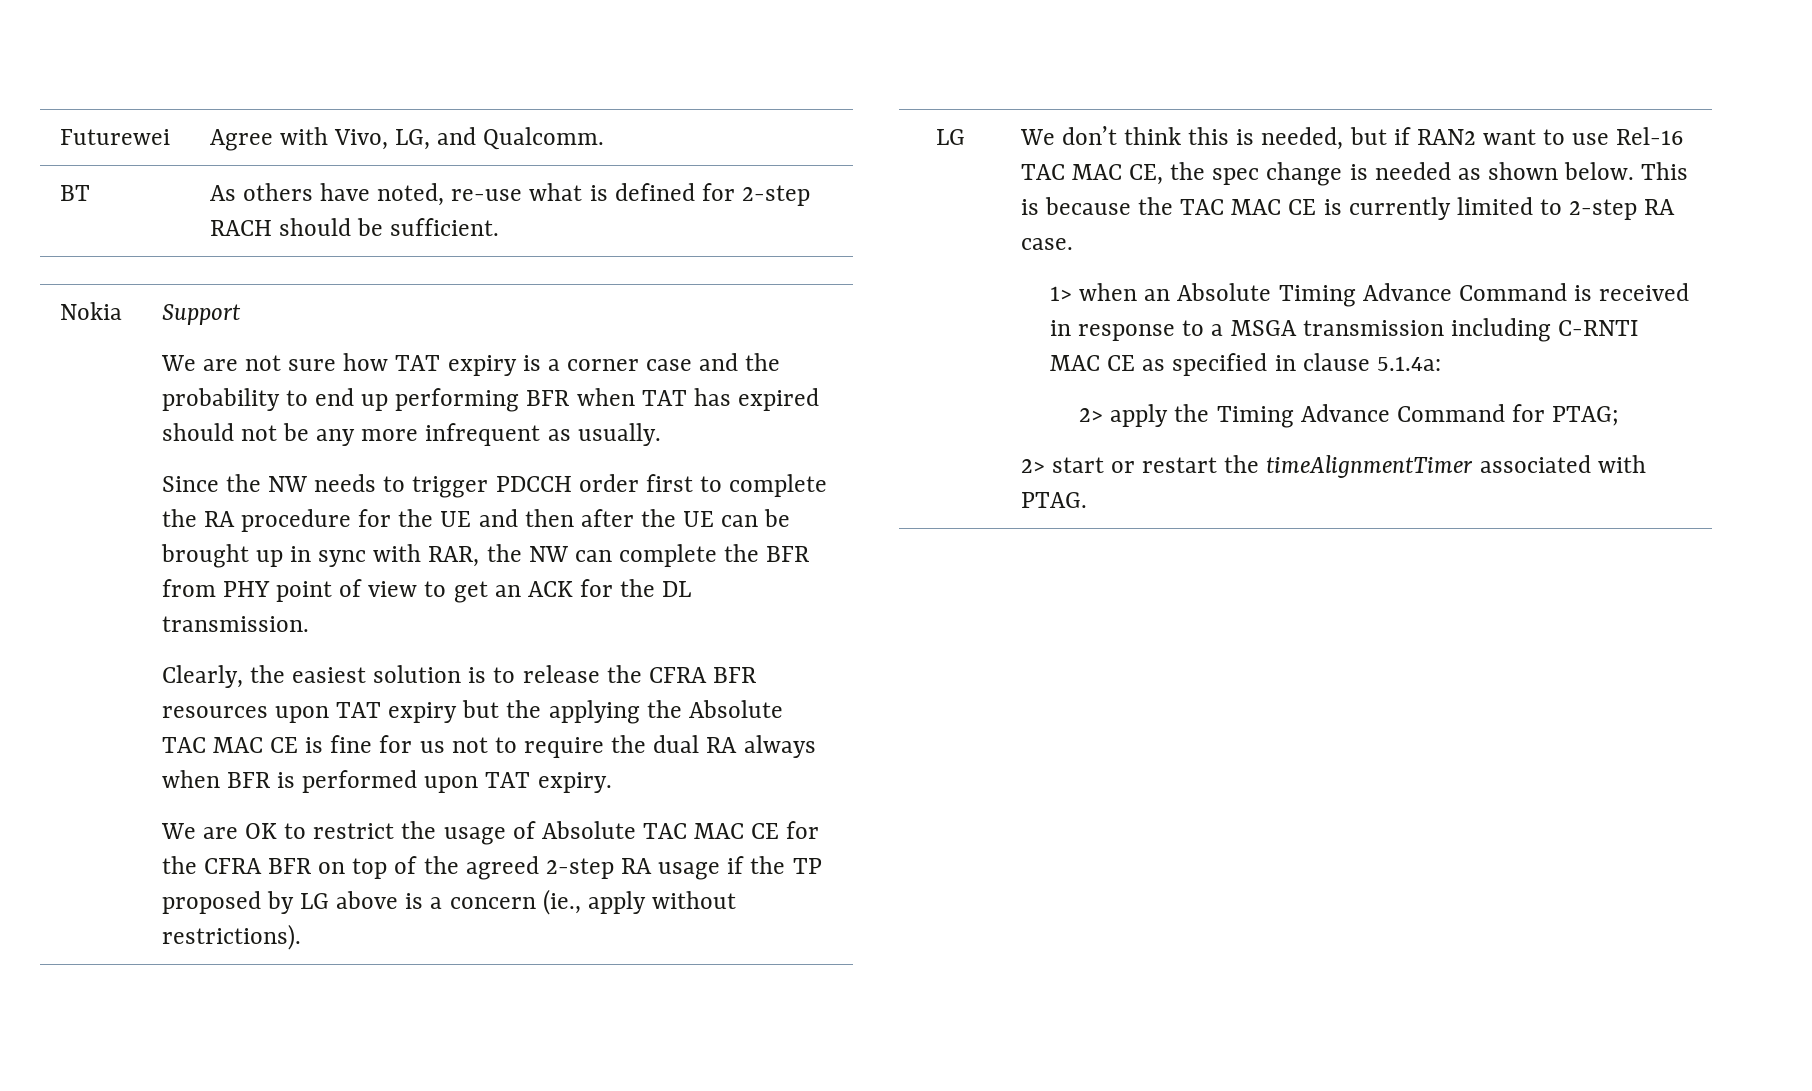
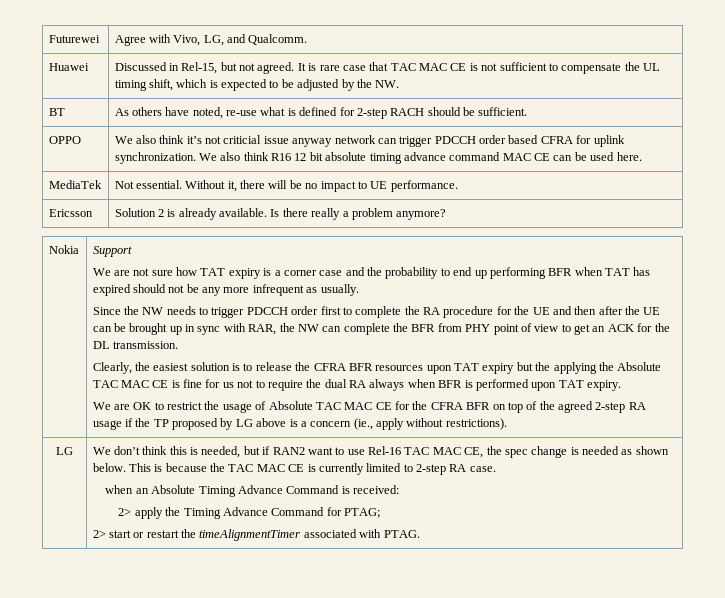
(605, 138) none -> [48,63,89,71] [114,62,661,74] [114,79,400,91] // Huawei | Discussed in Rel-15, but not agreed. It is rare case that TAC MAC CE is not sufficient to compensate the UL timing shift, which is expected to be adjusted by the NW.
(500, 227) none -> [48,136,81,144] [114,135,625,147] [114,152,642,164] [48,180,102,189] [114,180,458,192] [48,209,93,217] [114,208,447,220] // OPPO | We also think it’s not criticial issue anyway network can trigger PDCCH order based CFRA for uplink synchronization. We also think R16 12 bit absolute timing advance command MAC CE can be used here. // MediaTek | Not essential. Without it, there will be no impact to UE performance. // Ericsson | Solution 2 is already available. Is there really a problem anymore?
[1049,286,1072,301] 1> -> (496, 469) none
[1599,283,1690,301] [1049,318,1638,342] [1049,353,1441,376] received in response to a MSGA transmission including C-RNTI MAC CE as specified in clause 5.1.4a: -> [353,485,400,494] received:

